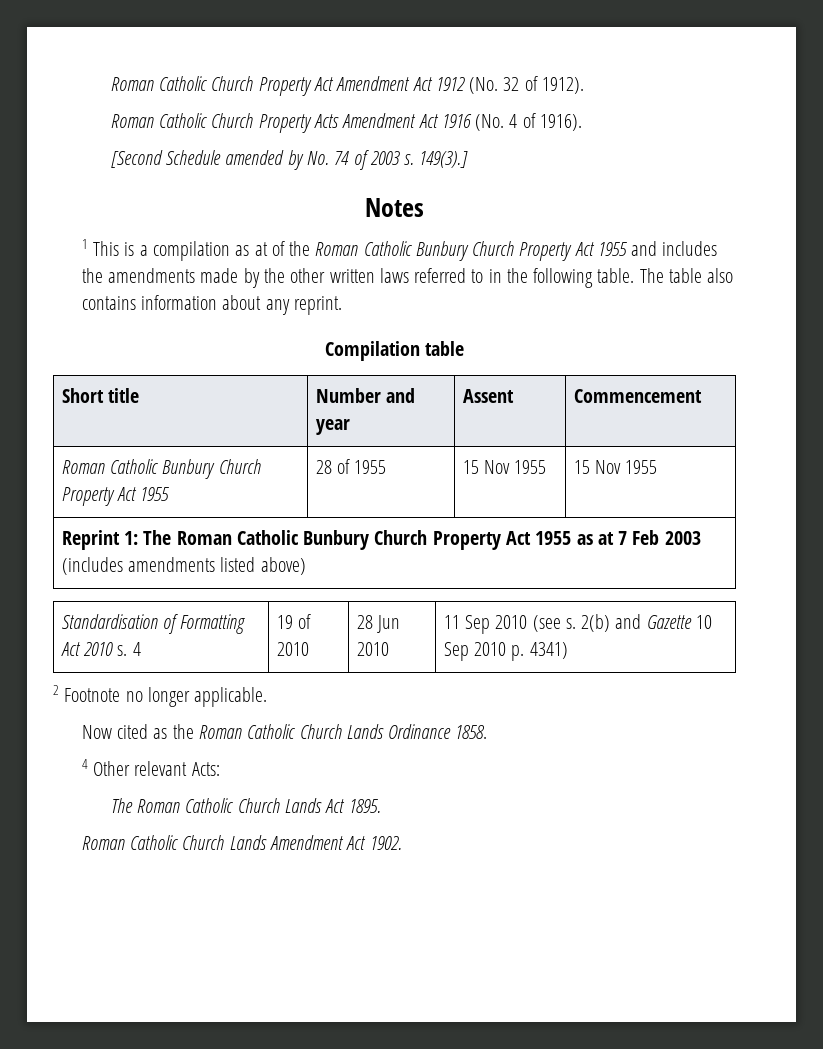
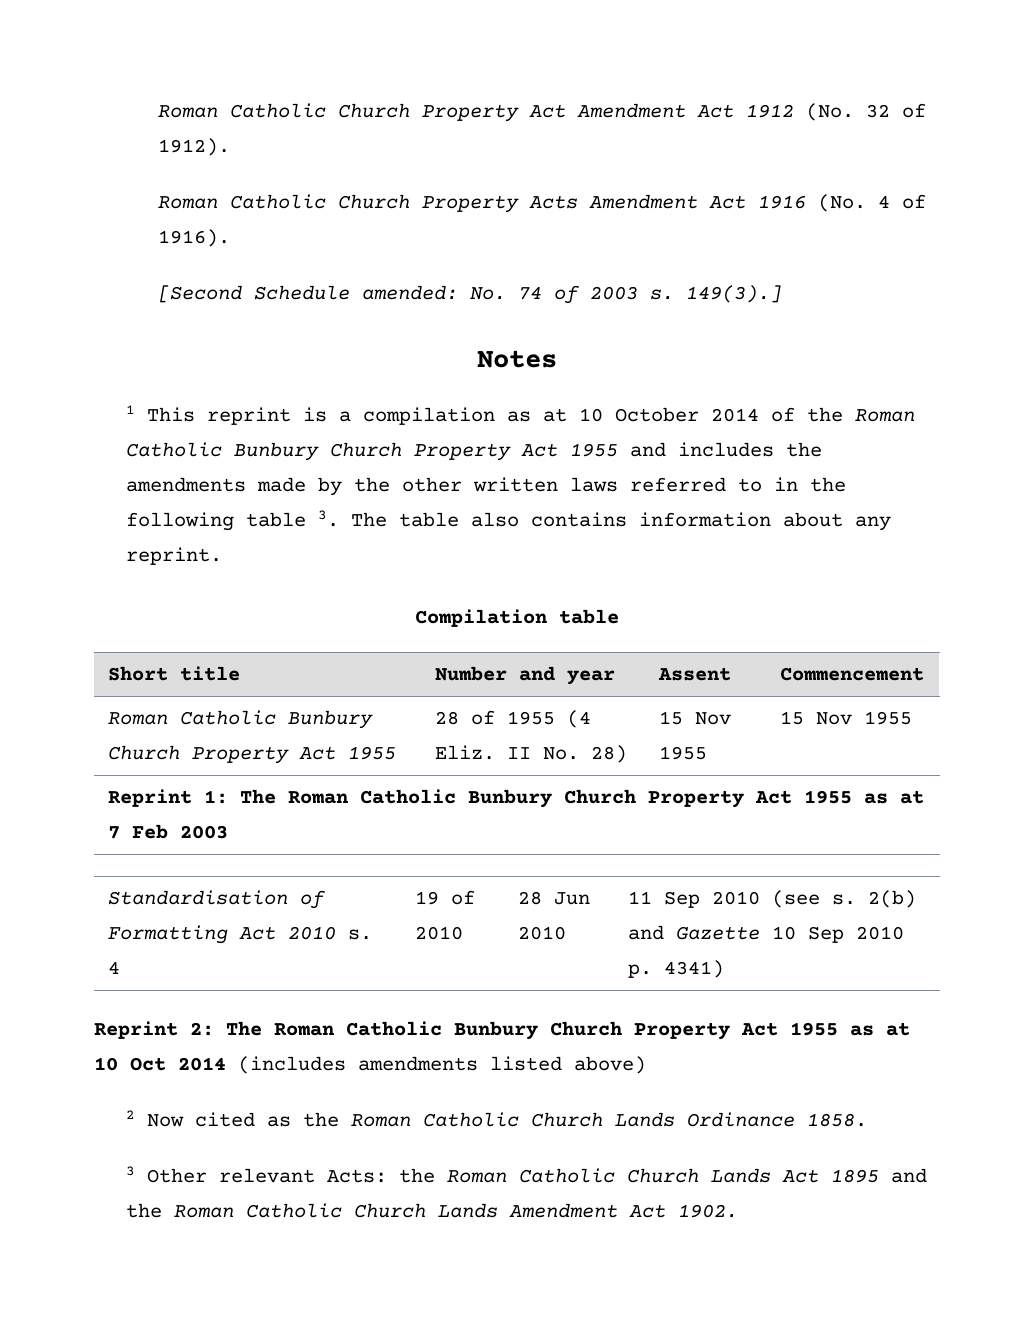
[225,150,304,170] amended by -> [361,285,458,300] amended:
(120, 248) none -> [206,407,291,425] reprint
(268, 249) none -> [578,407,759,422] 10 October 2014
[597,268,635,283] table. -> [245,510,339,527] table 3.
(387, 467) none -> [566,710,591,728] [434,745,627,763] (4 Eliz. II No. 28)
[61,557,306,575] (includes amendments listed above) -> (228, 832) none
[53,685,268,707] 2 Footnote no longer applicable. // -> [94,1021,910,1040] [94,1056,646,1074] [125,1110,135,1119] Reprint 2: The Roman Catholic Bunbury Church Property Act 1955 as at 10 Oct 2014 (includes amendments listed above) // 2
[81,759,88,769] 4 -> [125,1166,135,1176] 3
[110,798,133,813] // The -> [398,1168,435,1183] the
[348,799,381,813] 1895. // -> [830,1168,927,1183] [125,1203,162,1218] 1895 and the

